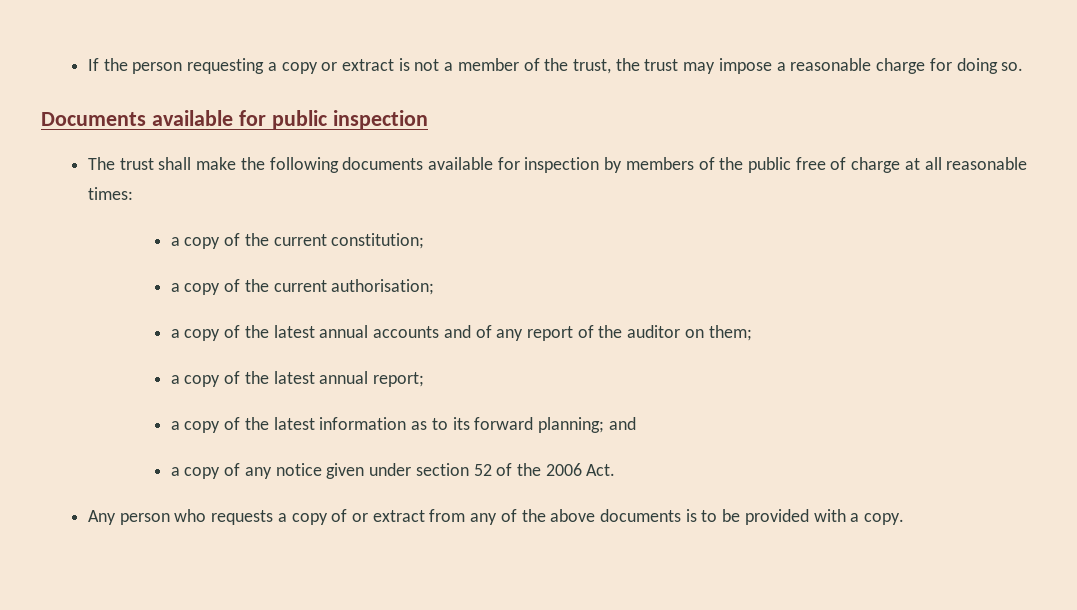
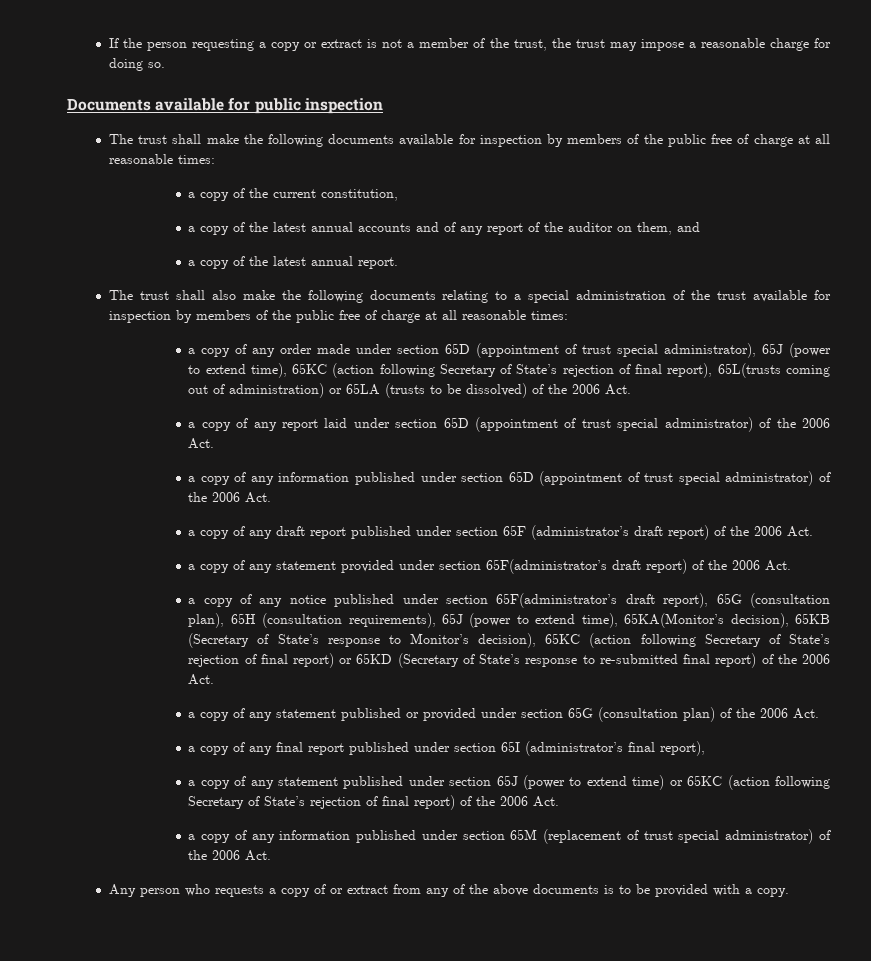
[331,233,425,249] [170,279,435,295] constitution; // a copy of the current authorisation; -> [321,189,399,201] constitution,
[708,325,752,341] [170,371,425,387] [170,417,636,433] them; // a copy of the latest annual report; // a copy of the latest information as to its forward planning; and -> [637,222,701,235] [188,256,399,269] [108,290,832,303] [108,310,568,323] [188,343,832,358] [188,363,830,378] [188,383,632,398] [188,417,831,432] [188,438,215,449] [188,471,832,486] [188,492,272,503] [188,525,814,540] [188,559,792,574] them, and // a copy of the latest annual report. // The trust shall also make the following documents relating to a special administration of the trust available for inspection by members of the public free of charge at all reasonable times: // a copy of any order made under section 65D (appointment of trust special administrator), 65J (power to extend time), 65KC (action following Secretary of State’s rejection of final report), 65L(trusts coming out of administration) or 65LA (trusts to be dissolved) of the 2006 Act. // a copy of any report laid under section 65D (appointment of trust special administrator) of the 2006 Act. // a copy of any information published under section 65D (appointment of trust special administrator) of the 2006 Act. // a copy of any draft report published under section 65F (administrator’s draft report) of the 2006 Act. // a copy of any statement provided under section 65F(administrator’s draft report) of the 2006 Act.
[326,463,492,479] given under section 52 -> [334,593,831,608] [188,613,830,628] [188,633,831,648] [188,653,831,668] [188,674,215,685] [188,707,820,722] [188,741,706,756] [188,775,831,790] [188,795,560,810] [188,829,814,844] published under section 65F(administrator’s draft report), 65G (consultation plan), 65H (consultation requirements), 65J (power to extend time), 65KA(Monitor’s decision), 65KB (Secretary of State’s response to Monitor’s decision), 65KC (action following Secretary of State’s rejection of final report) or 65KD (Secretary of State’s response to re-submitted final report) of the 2006 Act. // a copy of any statement published or provided under section 65G (consultation plan) of the 2006 Act. // a copy of any final report published under section 65I (administrator’s final report), // a copy of any statement published under section 65J (power to extend time) or 65KC (action following Secretary of State’s rejection of final report) of the 2006 Act. // a copy of any information published under section 65M (replacement of trust special administrator)

